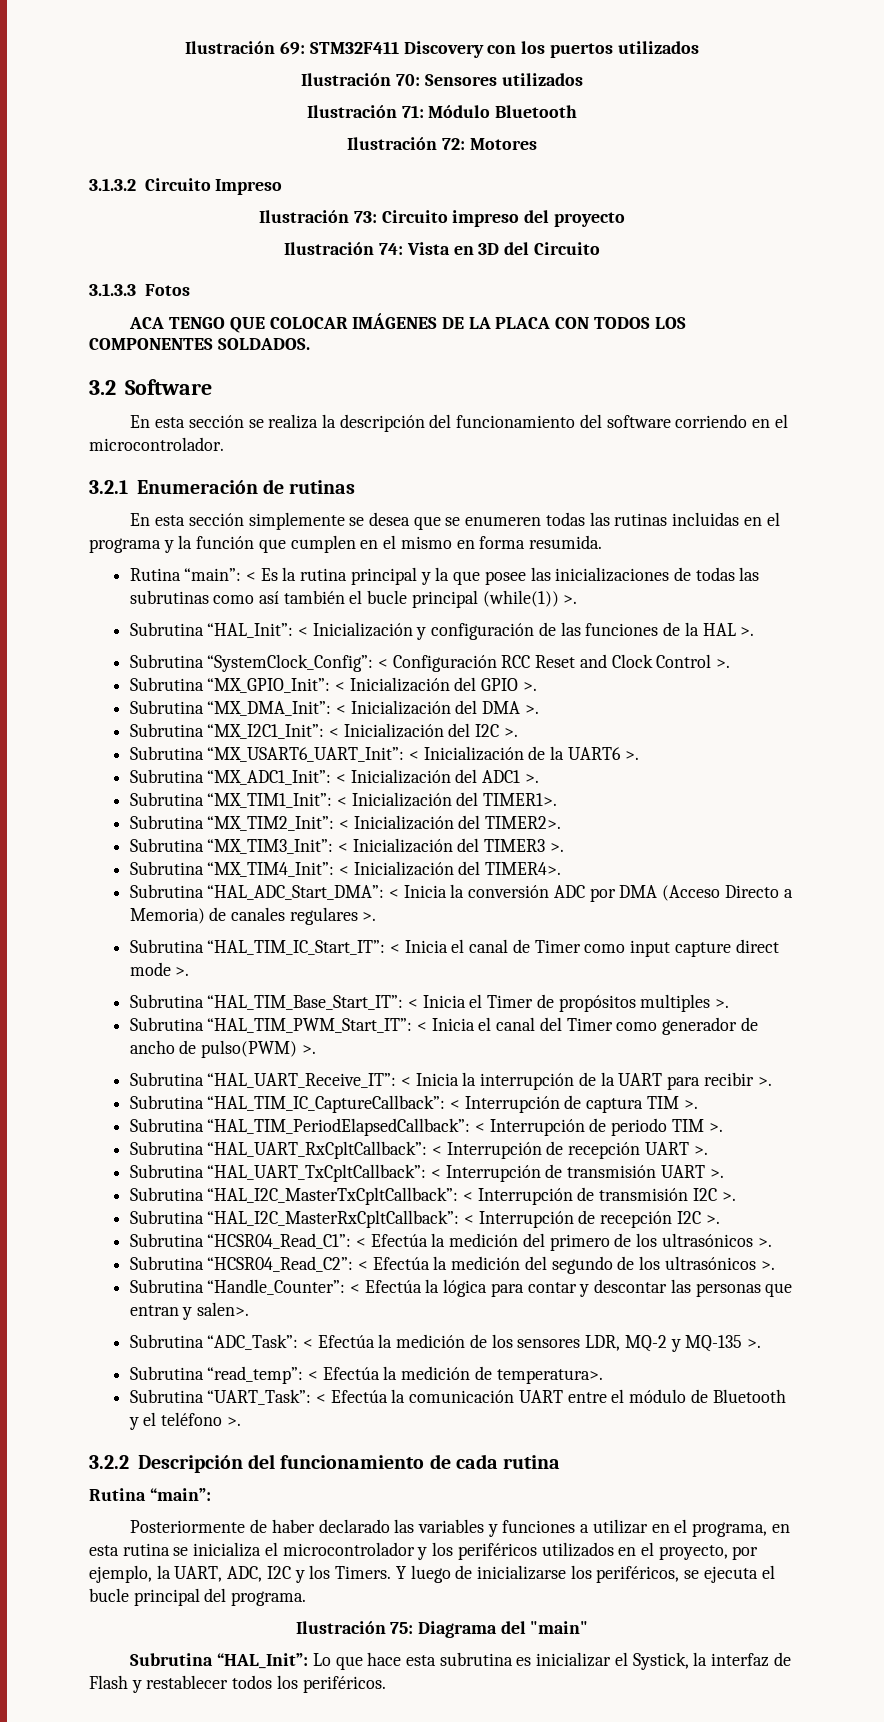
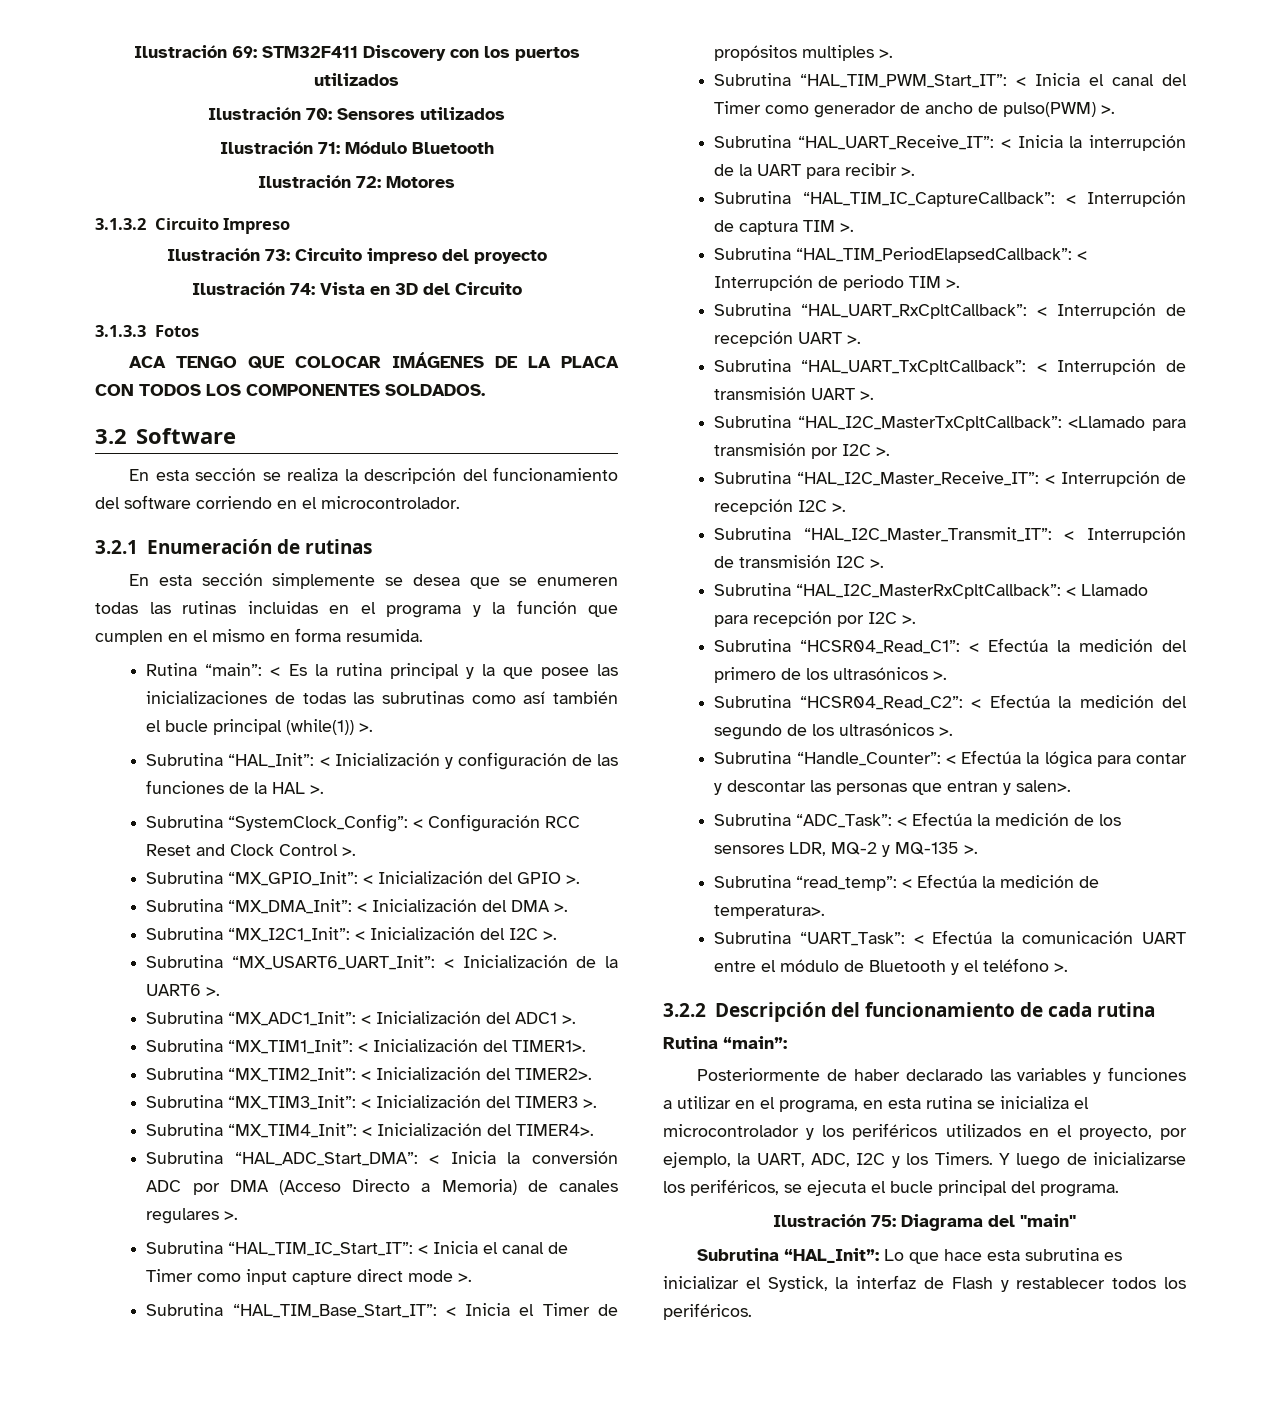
(459, 1196) none -> [1068,416,1186,431] [714,443,891,459] [714,471,1186,487] [714,499,847,515] [714,527,1052,542] <Llamado para transmisión por I2C >. // Subrutina “HAL_I2C_Master_Receive_IT”: < Interrupción de recepción I2C >. // Subrutina “HAL_I2C_Master_Transmit_IT”:
[478,1210,673,1228] Interrupción de recepción -> [1081,584,1149,596] [714,611,865,627] Llamado para recepción por

